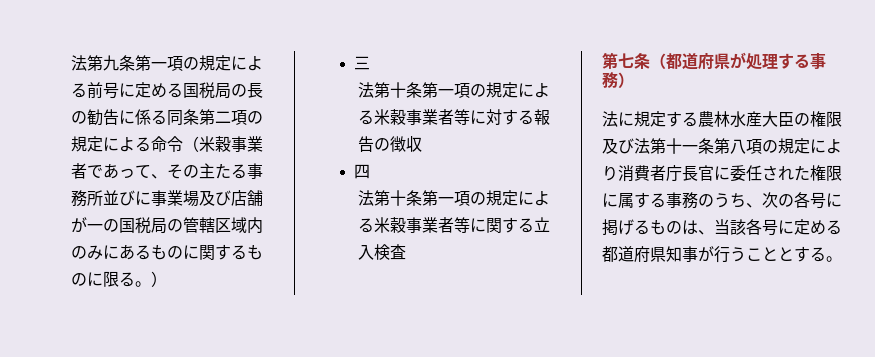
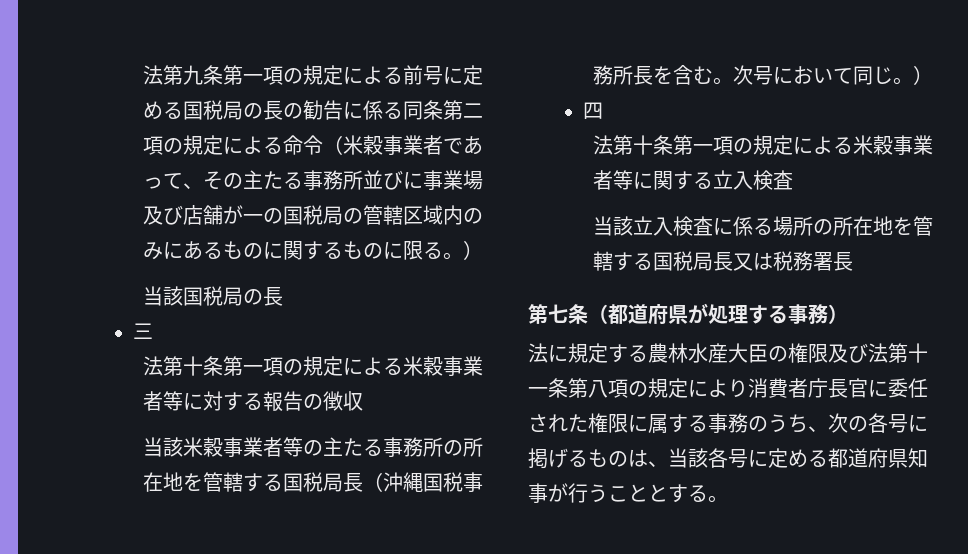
(168, 279) none -> [143,286,284,306] // 当該国税局の長
(423, 144) none -> [143,437,484,457] [143,472,484,492] [593,65,934,85] // 当該米穀事業者等の主たる事務所の所在地を管轄する国税局長（沖縄国税事務所長を含む。次号において同じ。）
(407, 252) none -> [593,216,934,236] [593,251,854,271] // 当該立入検査に係る場所の所在地を管轄する国税局長又は税務署長

